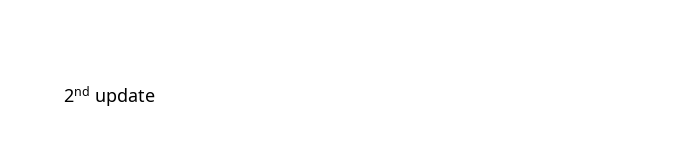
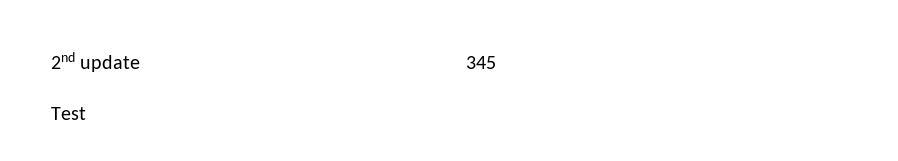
(155, 97) none -> [51,107,86,120] [466,56,496,69] // Test // 345

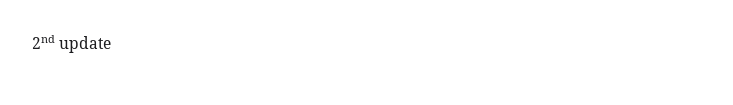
[51,107,86,120] [466,56,496,69] // Test // 345 -> (112, 44) none

